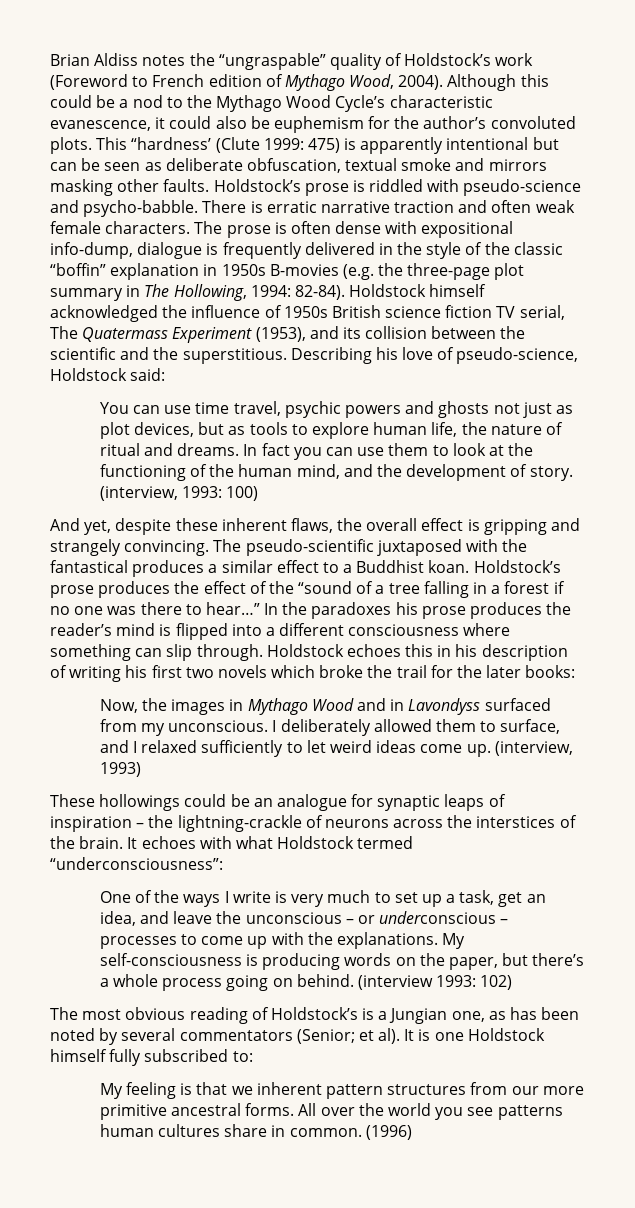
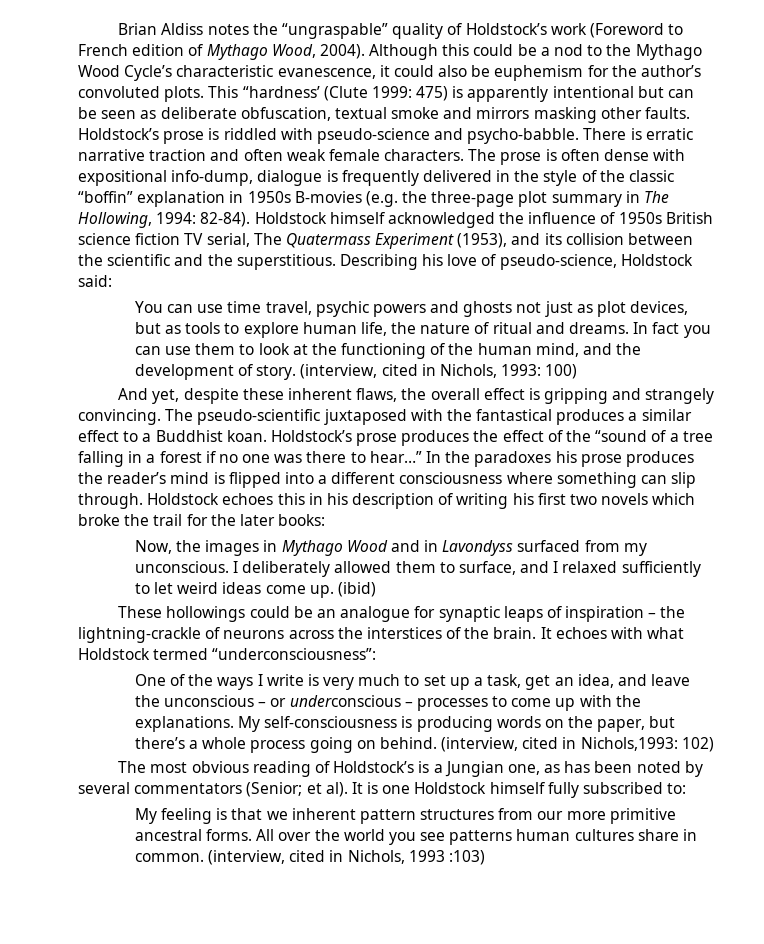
(178, 493) none -> [381,364,497,378] cited in Nichols,
[494,741,573,756] [99,762,141,777] (interview, 1993) -> [337,582,376,597] (ibid)
[357,975,477,990] (interview 1993: -> [441,737,678,752] (interview, cited in Nichols,1993:
[365,1125,412,1140] (1996) -> [208,850,485,865] (interview, cited in Nichols, 1993 :103)

